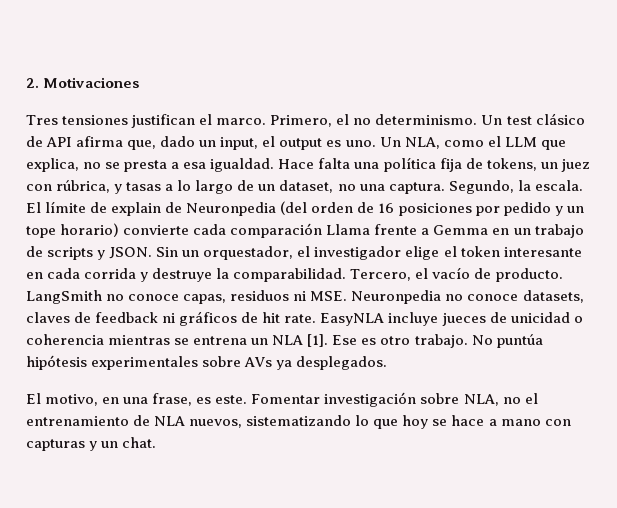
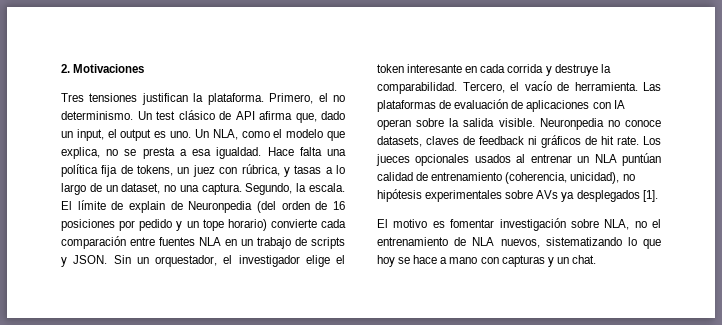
[199,114,267,125] el marco. -> [193,93,264,105] la plataforma.
[504,137,537,147] LLM -> [286,129,324,138] modelo
[326,224,489,235] Llama frente a Gemma -> [130,237,221,246] entre fuentes NLA
[495,268,563,282] [26,290,348,304] producto. LangSmith no conoce capas, residuos ni MSE. -> [574,82,661,91] [377,99,625,112] [377,118,535,130] herramienta. Las plataformas de evaluación de aplicaciones con IA operan sobre la salida visible.
[320,312,583,326] [26,334,543,348] EasyNLA incluye jueces de unicidad o coherencia mientras se entrena un NLA [1]. Ese es otro trabajo. No puntúa -> [643,136,661,145] [376,153,661,166] [377,172,635,184] Los jueces opcionales usados al entrenar un NLA puntúan calidad de entrenamiento (coherencia, unicidad), no
[296,356,388,370] [26,393,321,406] desplegados. // El motivo, en una frase, es este. Fomentar -> [576,190,658,202] [377,219,495,228] desplegados [1]. // El motivo es fomentar

